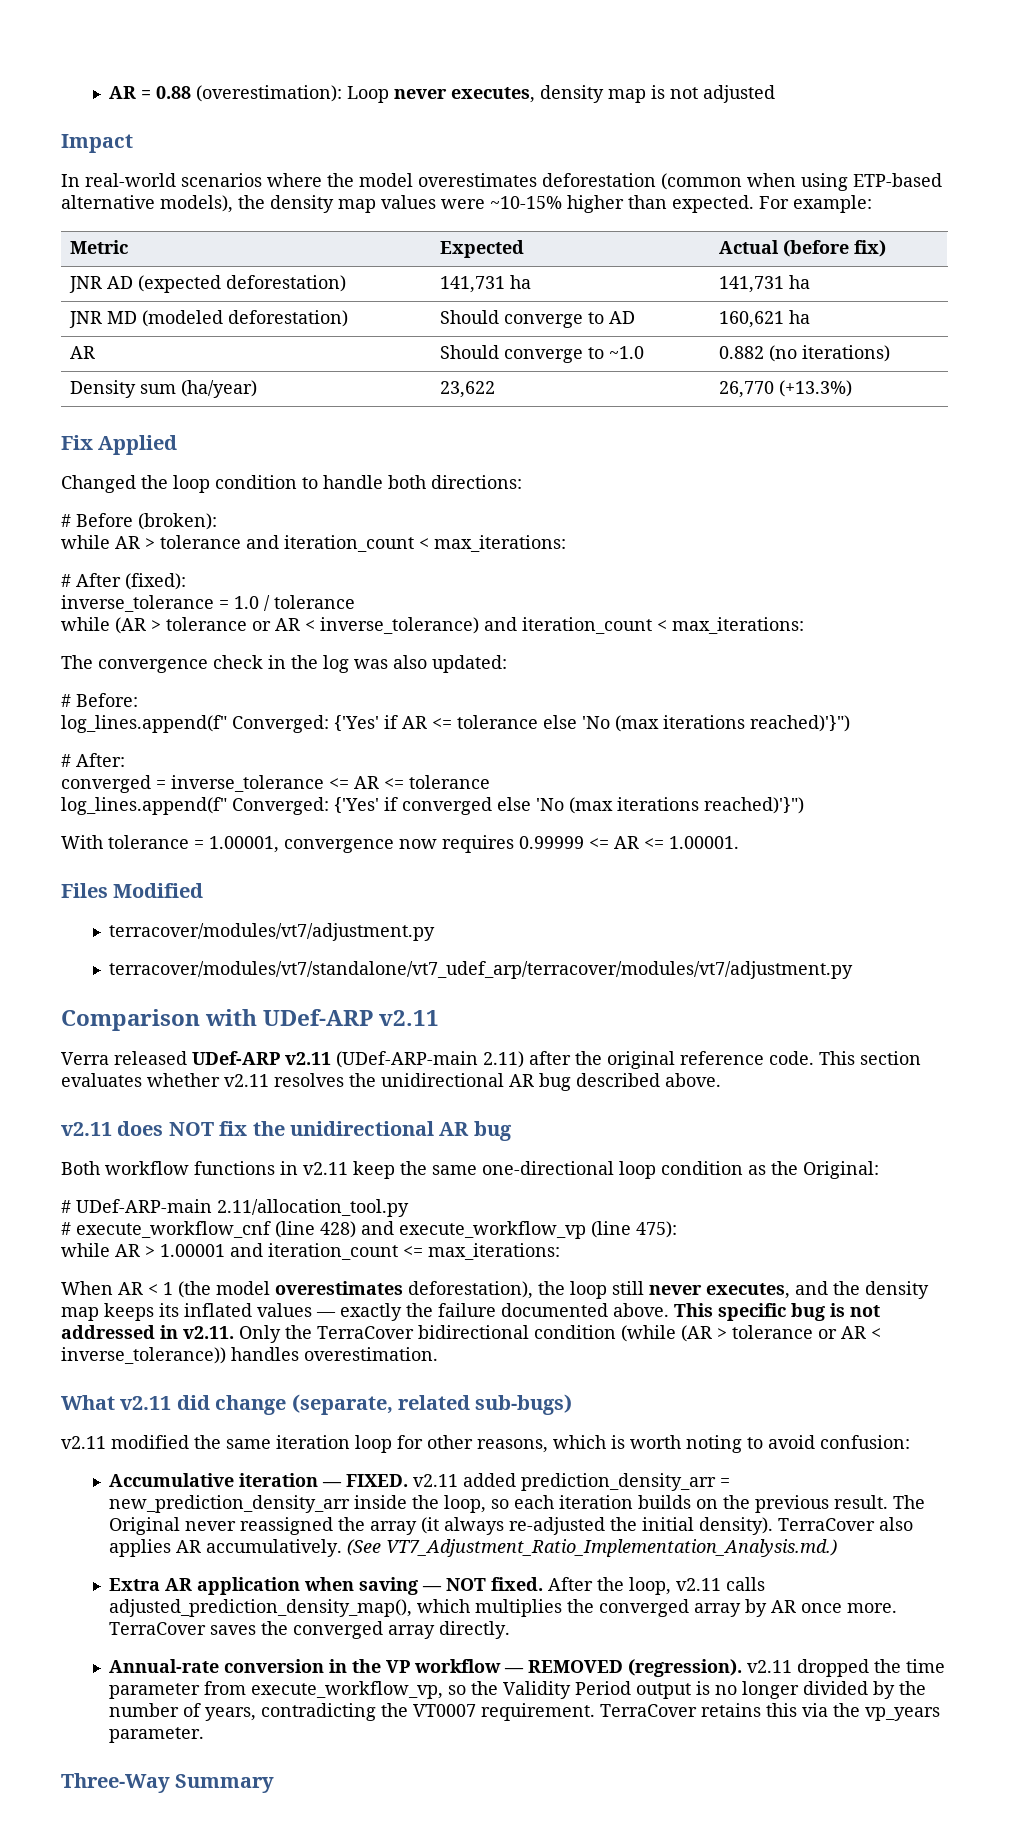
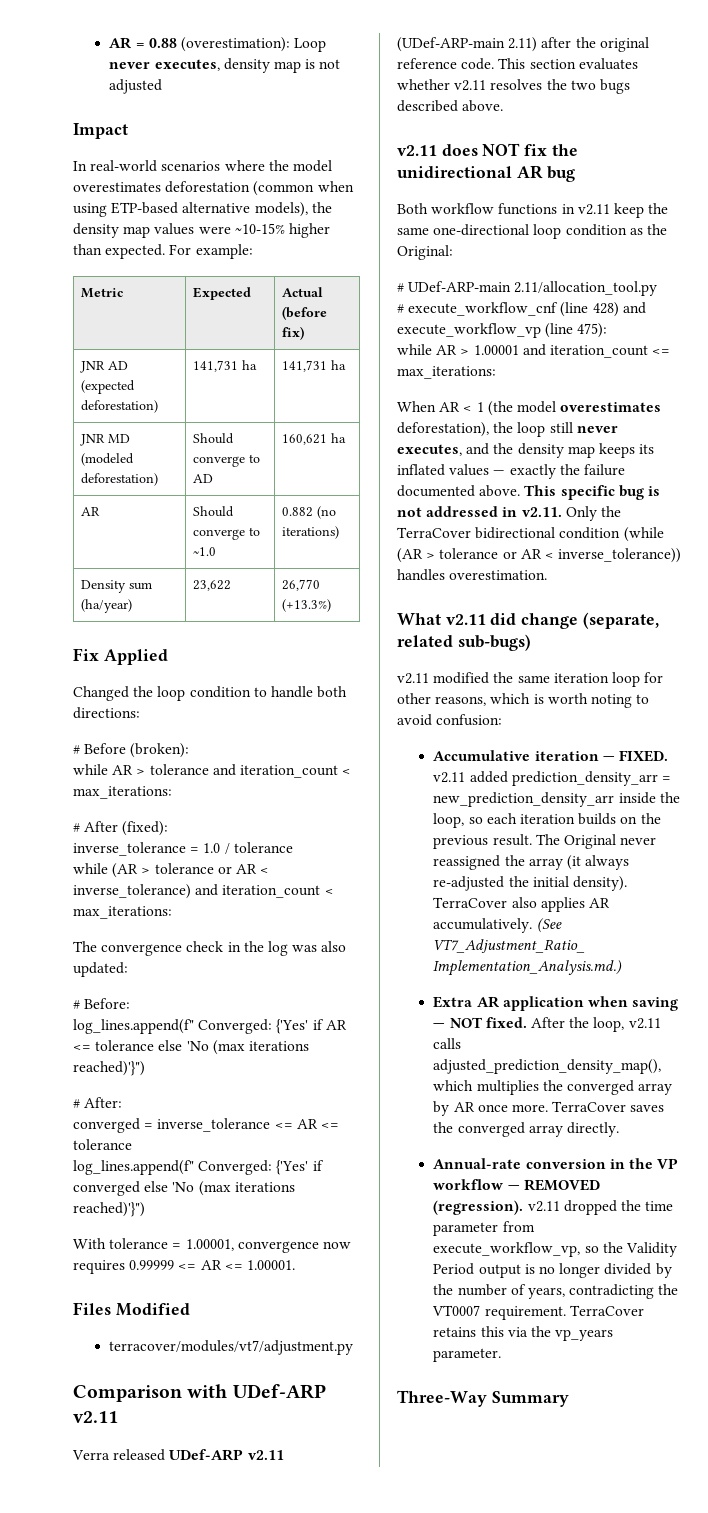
[109,961,854,979] // terracover/modules/vt7/standalone/vt7_udef_arp/terracover/modules/vt7/adjustment.py -> (354, 1347) none
[381,1073,571,1091] unidirectional AR bug -> [570,79,630,94] two bugs

